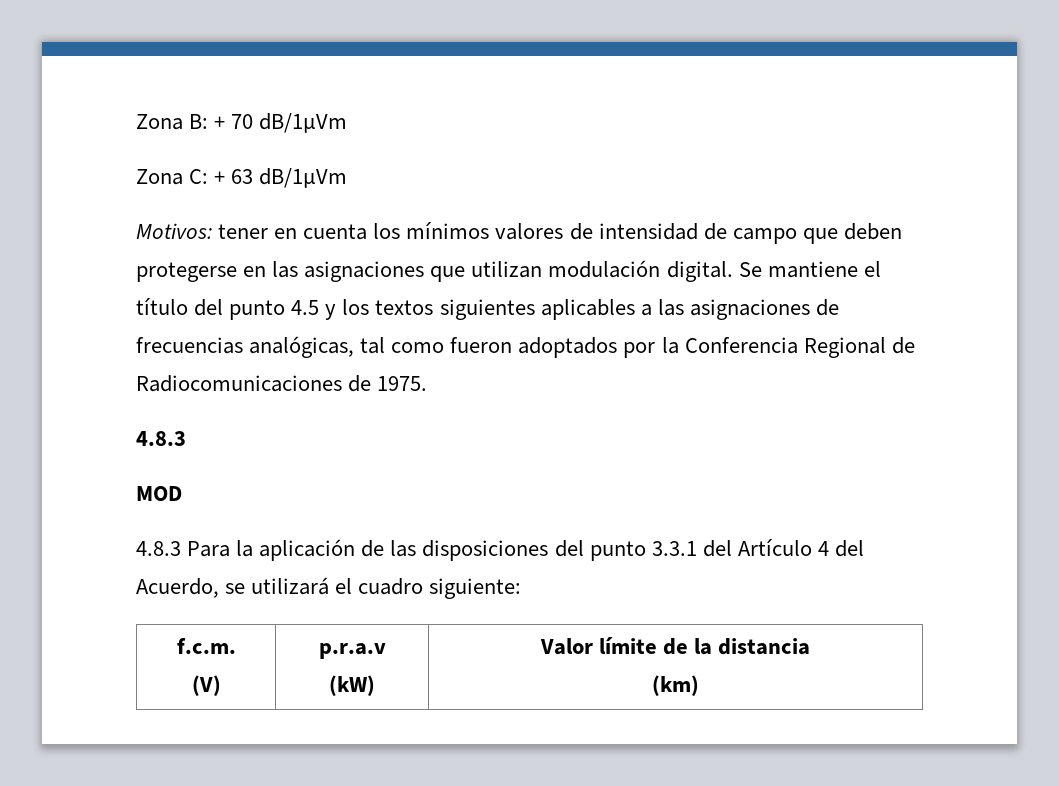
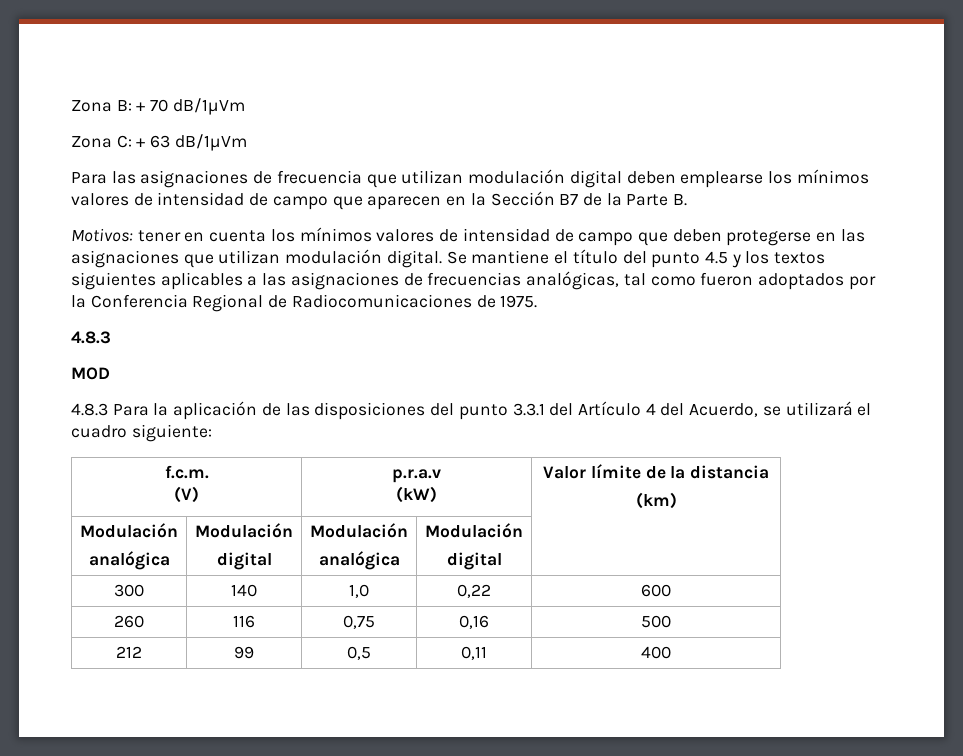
(348, 178) none -> [71,169,869,188] [71,191,688,210] // Para las asignaciones de frecuencia que utilizan modulación digital deben emplearse los mínimos valores de intensidad de campo que aparecen en la Sección B7 de la Parte B.
(699, 685) none -> [80,523,178,538] [88,551,170,570] [195,523,293,538] [216,552,272,570] [310,523,408,538] [318,551,400,570] [425,523,523,538] [446,552,502,570] [114,584,144,597] [231,584,257,597] [349,584,369,598] [457,584,491,598] [640,584,671,597] [114,615,144,628] [233,615,255,628] [343,615,375,629] [459,615,489,629] [640,615,671,628] [116,646,142,658] [234,646,254,659] [347,646,371,660] [461,646,487,660] [640,646,671,659] // Modulación // analógica | Modulación // digital | Modulación // analógica | Modulación // digital | // 300 | 140 | 1,0 | 0,22 | 600 // 260 | 116 | 0,75 | 0,16 | 500 // 212 | 99 | 0,5 | 0,11 | 400

